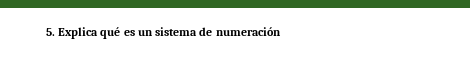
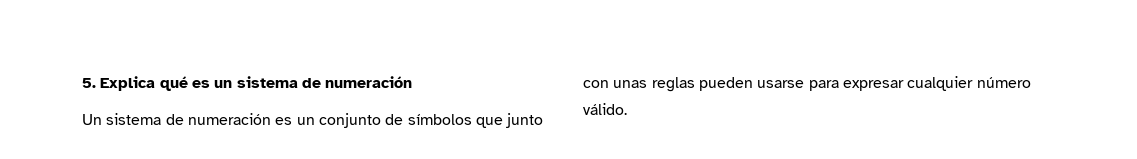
(281, 31) none -> [82,113,544,128] [583,76,1031,92] [583,103,627,115] // Un sistema de numeración es un conjunto de símbolos que junto con unas reglas pueden usarse para expresar cualquier número válido.

